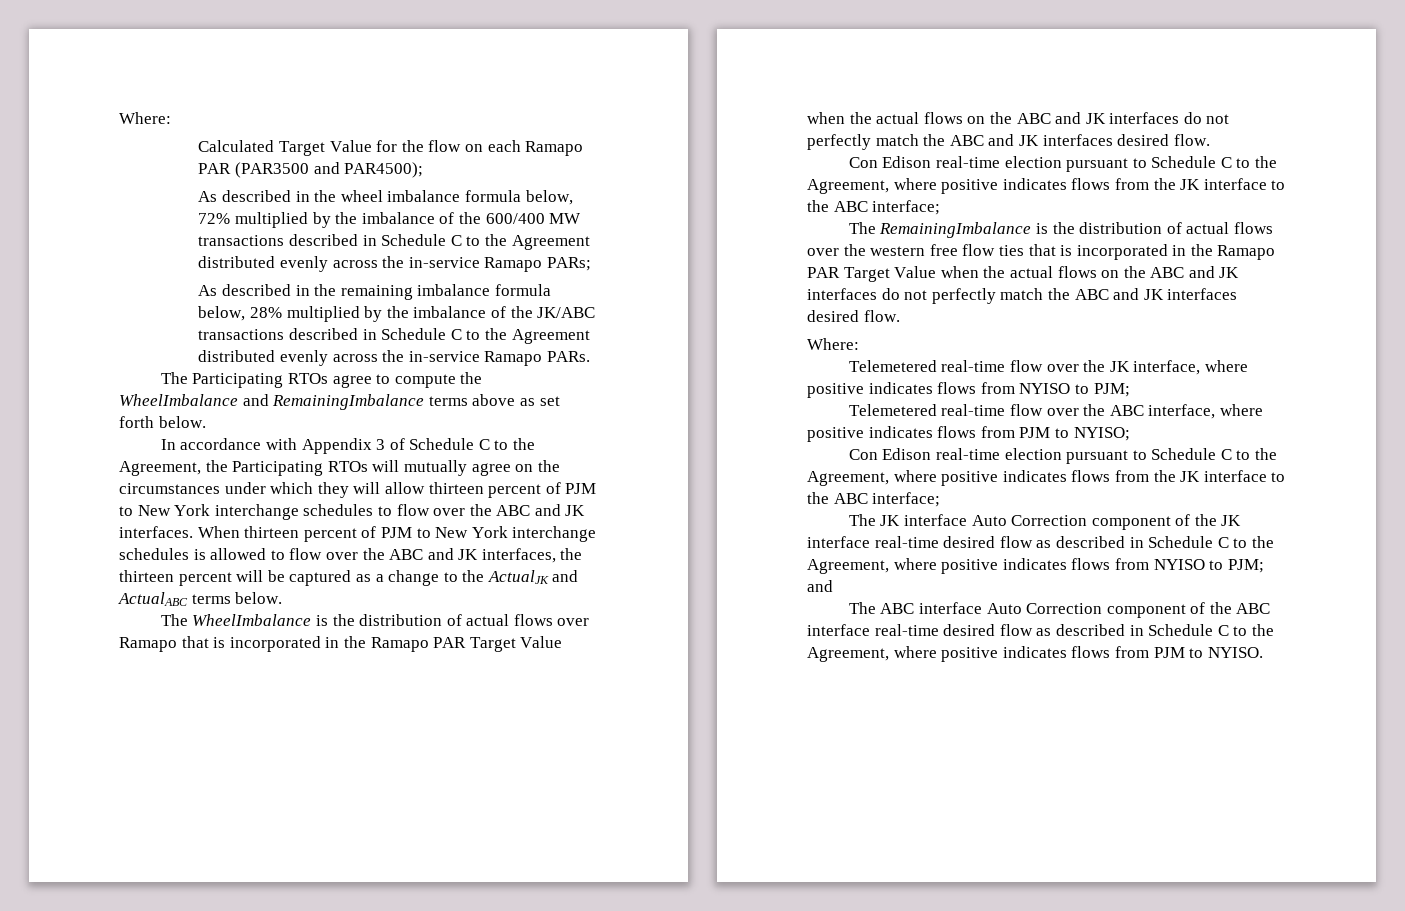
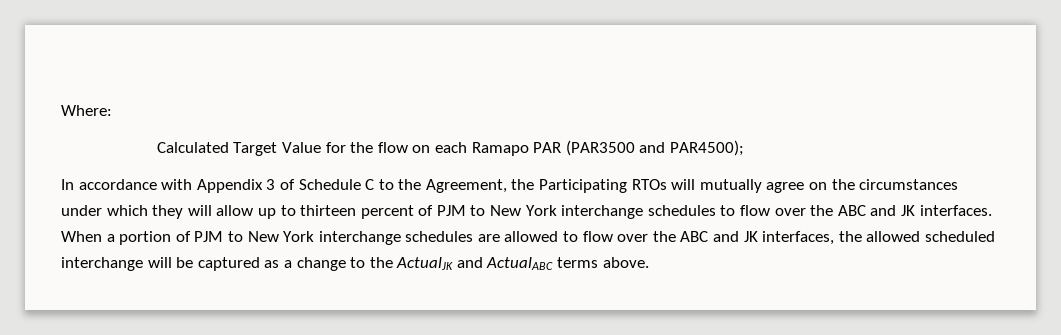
[198,190,573,205] [198,212,582,228] [198,234,590,250] [198,256,591,272] [198,284,551,300] [198,306,596,322] [198,328,590,344] [198,350,590,366] [160,372,483,388] [119,394,560,410] [119,416,206,428] // As described in the wheel imbalance formula below, 72% multiplied by the imbalance of the 600/400 MW transactions described in Schedule C to the Agreement distributed evenly across the in-service Ramapo PARs; // As described in the remaining imbalance formula below, 28% multiplied by the imbalance of the JK/ABC transactions described in Schedule C to the Agreement distributed evenly across the in-service Ramapo PARs. // The Participating RTOs agree to compute the WheelImbalance and RemainingImbalance terms above as set forth below. -> (744, 148) none
(425, 488) none -> [257,205,296,219] up to
[244,526,597,542] [119,548,206,560] thirteen percent of PJM to New York interchange schedules is -> [106,231,500,245] a portion of PJM to New York interchange schedules are
[119,570,232,586] thirteen percent -> [866,231,995,242] [61,257,143,271] allowed scheduled interchange
[235,592,283,604] [160,614,590,626] [119,636,563,652] [807,112,1230,124] [807,134,1210,150] [848,156,1278,172] [807,178,1286,194] [807,200,941,215] [848,222,1273,238] [807,244,1276,260] [807,266,1240,282] [807,288,1238,304] [807,310,900,322] [807,338,859,350] [848,360,1248,375] [807,382,1130,398] [848,404,1263,419] [807,426,1130,442] [848,448,1278,464] [807,470,1286,486] [807,492,941,507] [848,514,1242,530] [807,536,1274,548] [807,558,1264,574] [807,580,833,592] [848,602,1271,618] [807,624,1274,636] [807,646,1263,662] below. // The WheelImbalance is the distribution of actual flows over Ramapo that is incorporated in the Ramapo PAR Target Value when the actual flows on the ABC and JK interfaces do not perfectly match the ABC and JK interfaces desired flow. // Con Edison real-time election pursuant to Schedule C to the Agreement, where positive indicates flows from the JK interface to the ABC interface; // The RemainingImbalance is the distribution of actual flows over the western free flow ties that is incorporated in the Ramapo PAR Target Value when the actual flows on the ABC and JK interfaces do not perfectly match the ABC and JK interfaces desired flow. // Where: // Telemetered real-time flow over the JK interface, where positive indicates flows from NYISO to PJM; // Telemetered real-time flow over the ABC interface, where positive indicates flows from PJM to NYISO; // Con Edison real-time election pursuant to Schedule C to the Agreement, where positive indicates flows from the JK interface to the ABC interface; // The JK interface Auto Correction component of the JK interface real-time desired flow as described in Schedule C to the Agreement, where positive indicates flows from NYISO to PJM; and // The ABC interface Auto Correction component of the ABC interface real-time desired flow as described in Schedule C to the Agreement, where positive indicates flows from PJM to NYISO. -> [602,257,649,268] above.

